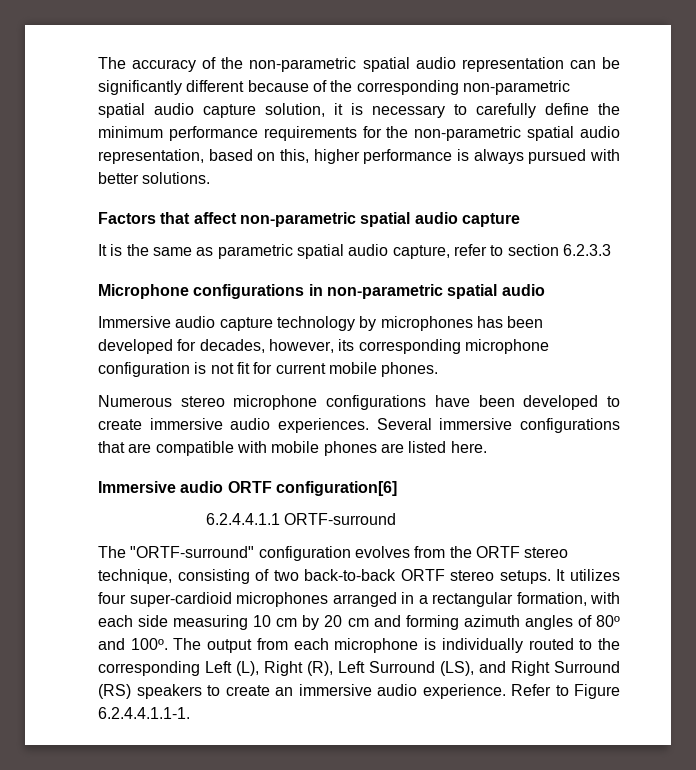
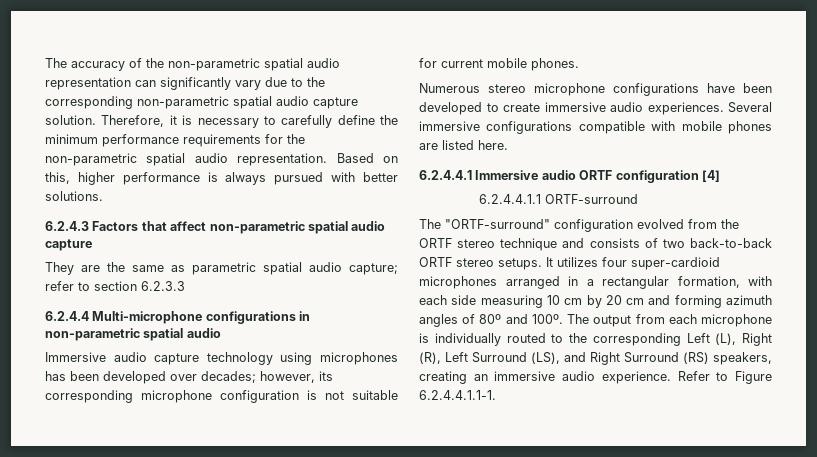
[601,57,620,69] [98,80,327,95] be significantly different because of -> [160,77,303,90] significantly vary due to
[265,103,325,117] solution, -> [45,115,165,127] solution. Therefore,
[98,149,253,164] representation, based -> [237,153,374,166] representation. Based
(211, 178) none -> [45,221,89,231] 6.2.4.3
[98,244,123,256] It is -> [45,262,100,275] They are
[392,245,450,259] capture, -> [349,263,398,275] capture;
[98,284,189,299] Microphone -> [45,311,203,324] 6.2.4.4 Multi-microphone
[359,316,377,331] by -> [280,352,313,365] using
[177,339,265,353] for decades, -> [170,371,256,383] over decades;
[236,362,250,374] fit -> [352,390,398,400] suitable
[98,441,152,453] that are -> (573, 127) none
(487, 447) none -> [419,170,472,180] 6.2.4.4.1
[275,481,397,496] configuration[6] -> [615,170,720,183] configuration [4]
[354,546,410,558] evolves -> [637,219,684,229] evolved
[98,569,250,584] technique, consisting -> [500,238,640,251] technique and consists
[136,684,270,699] speakers to create -> [713,352,772,365] [419,371,467,384] speakers, creating

